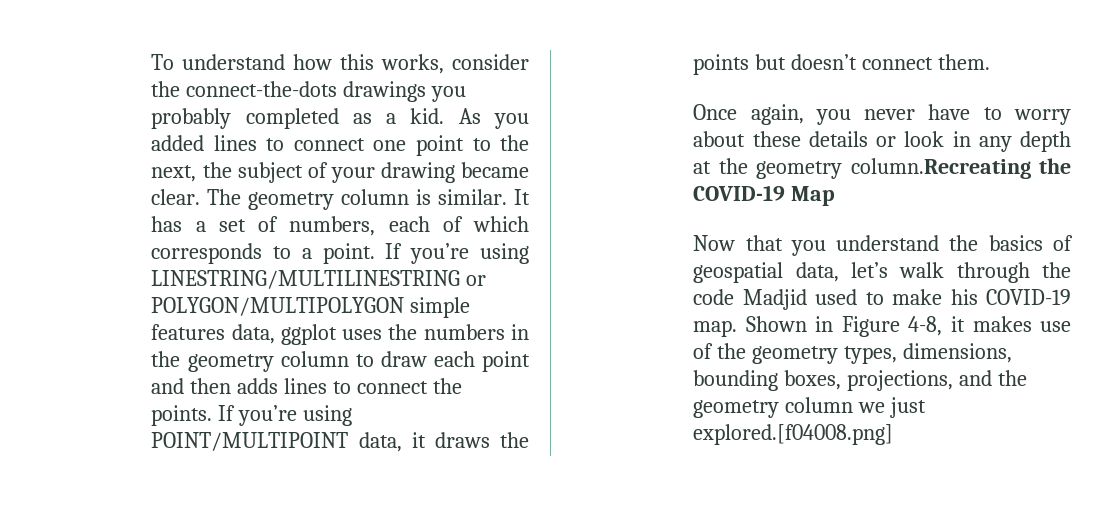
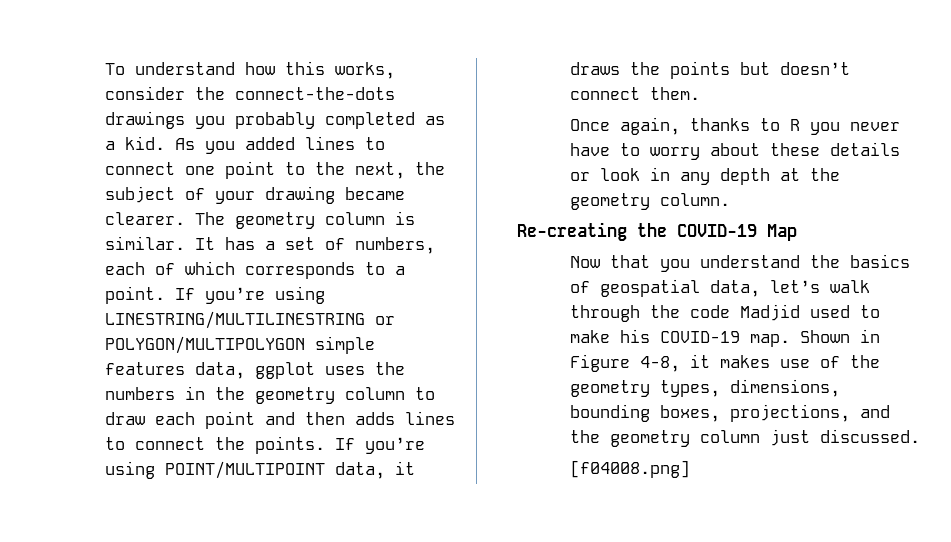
[151,189,201,205] clear. -> [104,212,185,225] clearer.
(804, 114) none -> [689,118,800,131] thanks to R
[850,158,1031,179] column.Recreating -> [659,193,730,206] [516,222,627,241] column. // Re-creating
[858,397,927,418] [693,424,894,445] we just explored.[f04008.png] -> [769,429,920,446] [569,460,690,478] just discussed. // [f04008.png]

